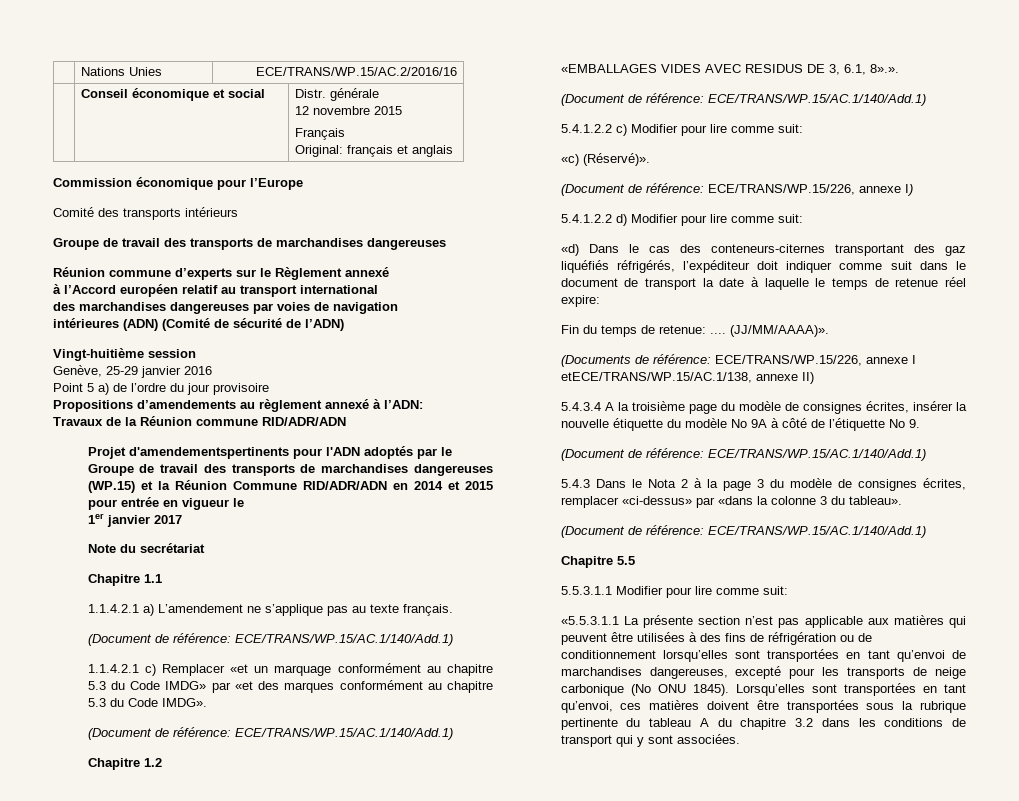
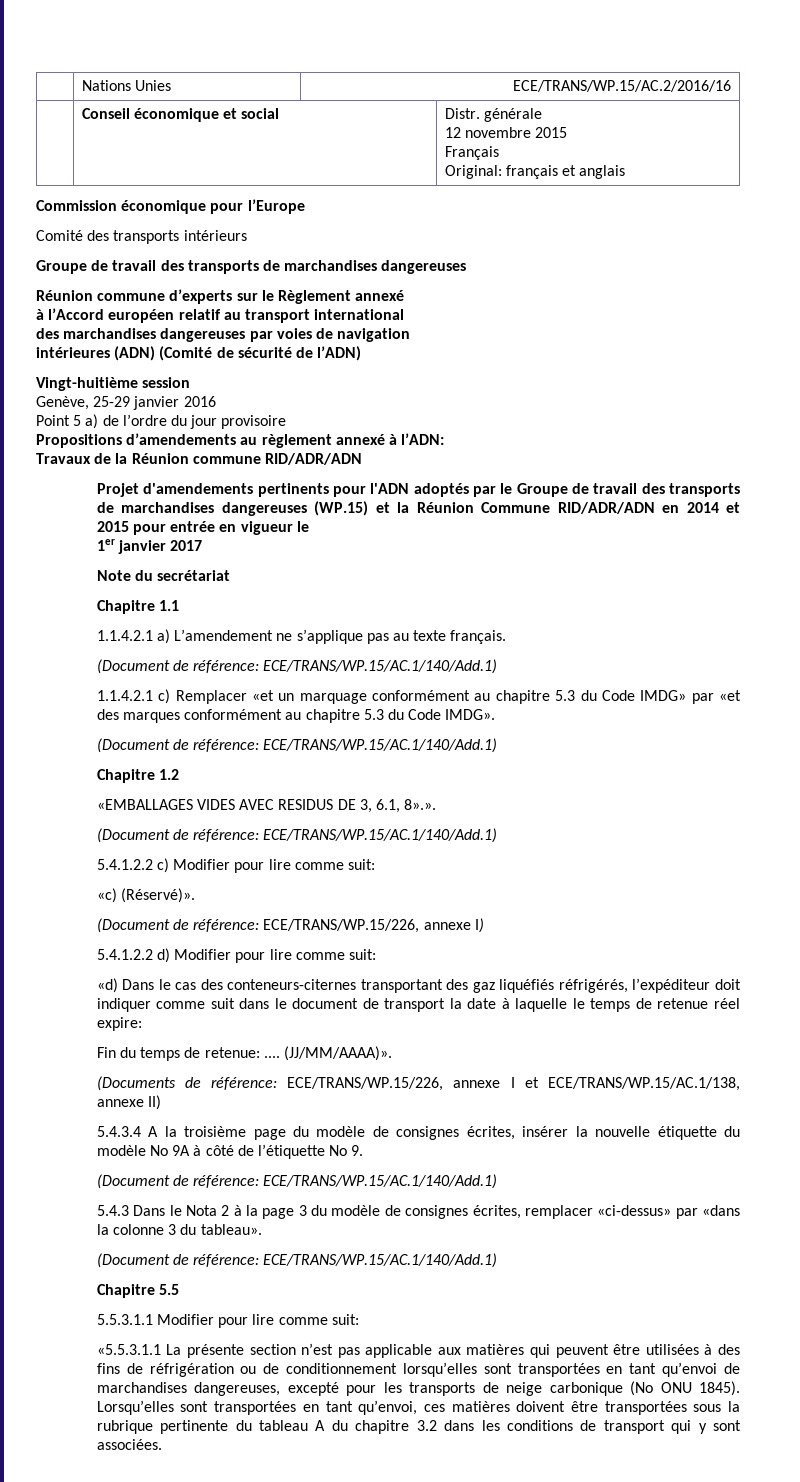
[128,447,289,459] d'amendementspertinents -> [143,483,329,497] d'amendements pertinents
[560,372,752,383] etECE/TRANS/WP.15/AC.1/138, -> [524,1077,740,1091] et ECE/TRANS/WP.15/AC.1/138,

